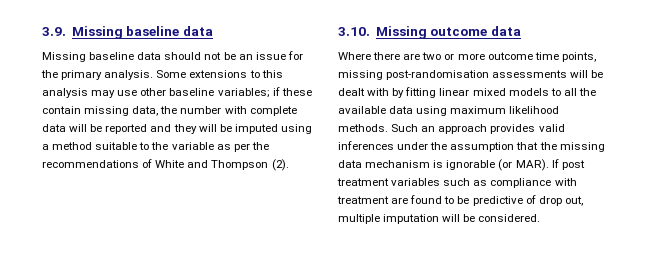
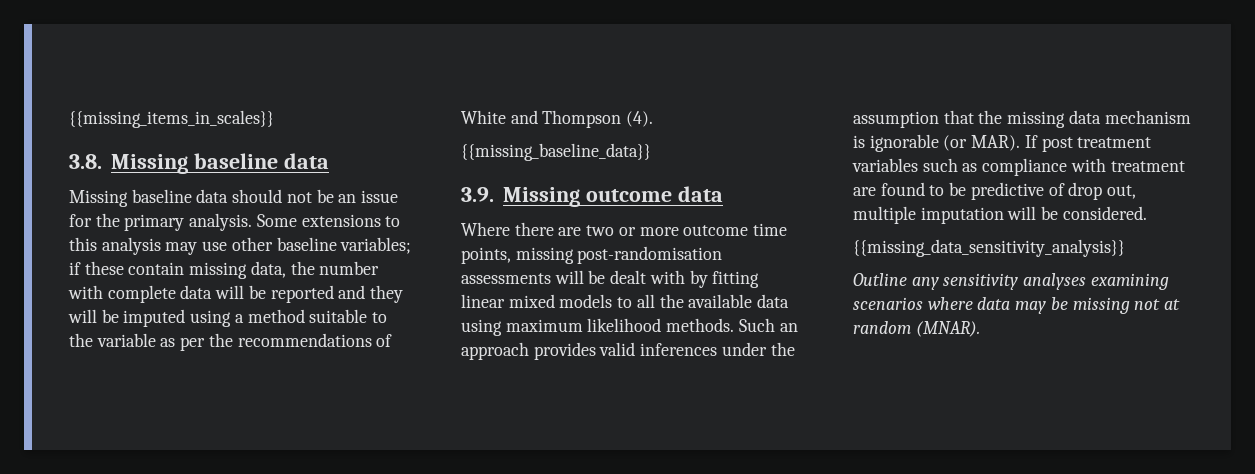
[42,27,66,36] 3.9. -> [69,110,274,128] [69,154,102,169] {{missing_items_in_scales}} // 3.8.
[271,159,289,171] [338,27,370,36] (2). // 3.10. -> [626,111,654,127] [461,143,651,161] [461,187,494,202] (4). // {{missing_baseline_data}} // 3.9.
(541, 218) none -> [853,239,1125,257] [853,273,1169,290] [853,297,1181,314] [853,321,980,337] // {{missing_data_sensitivity_analysis}} // Outline any sensitivity analyses examining scenarios where data may be missing not at random (MNAR).

